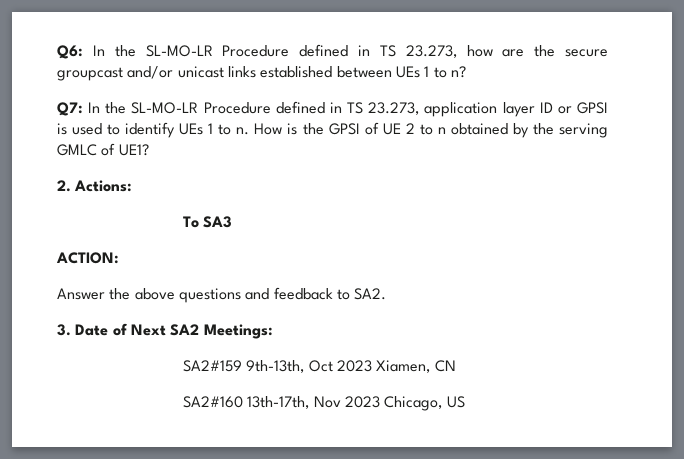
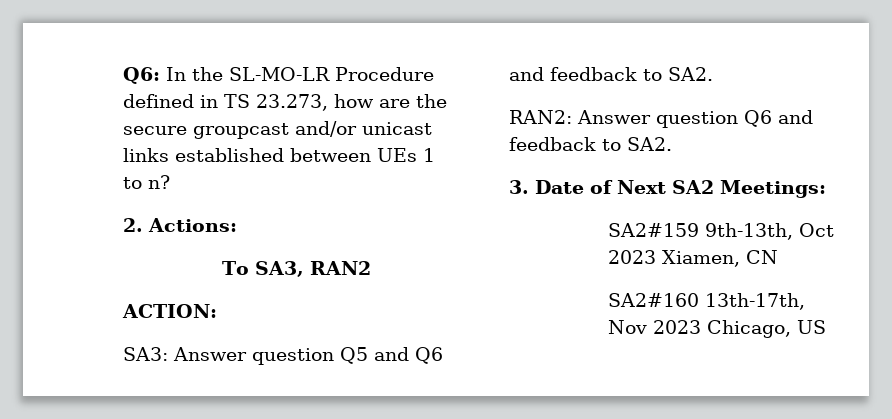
[57,101,608,117] [57,122,609,138] [57,143,149,156] // Q7: In the SL-MO-LR Procedure defined in TS 23.273, application layer ID or GPSI is used to identify UEs 1 to n. How is the GPSI of UE 2 to n obtained by the serving GMLC of UE1? -> (170, 182) none
[203,216,233,228] SA3 -> [255,261,372,277] SA3, RAN2
[57,288,241,303] Answer the above questions -> [123,347,443,365] [509,67,713,81] [509,110,772,128] SA3: Answer question Q5 and Q6 and feedback to SA2. // RAN2: Answer question Q6

